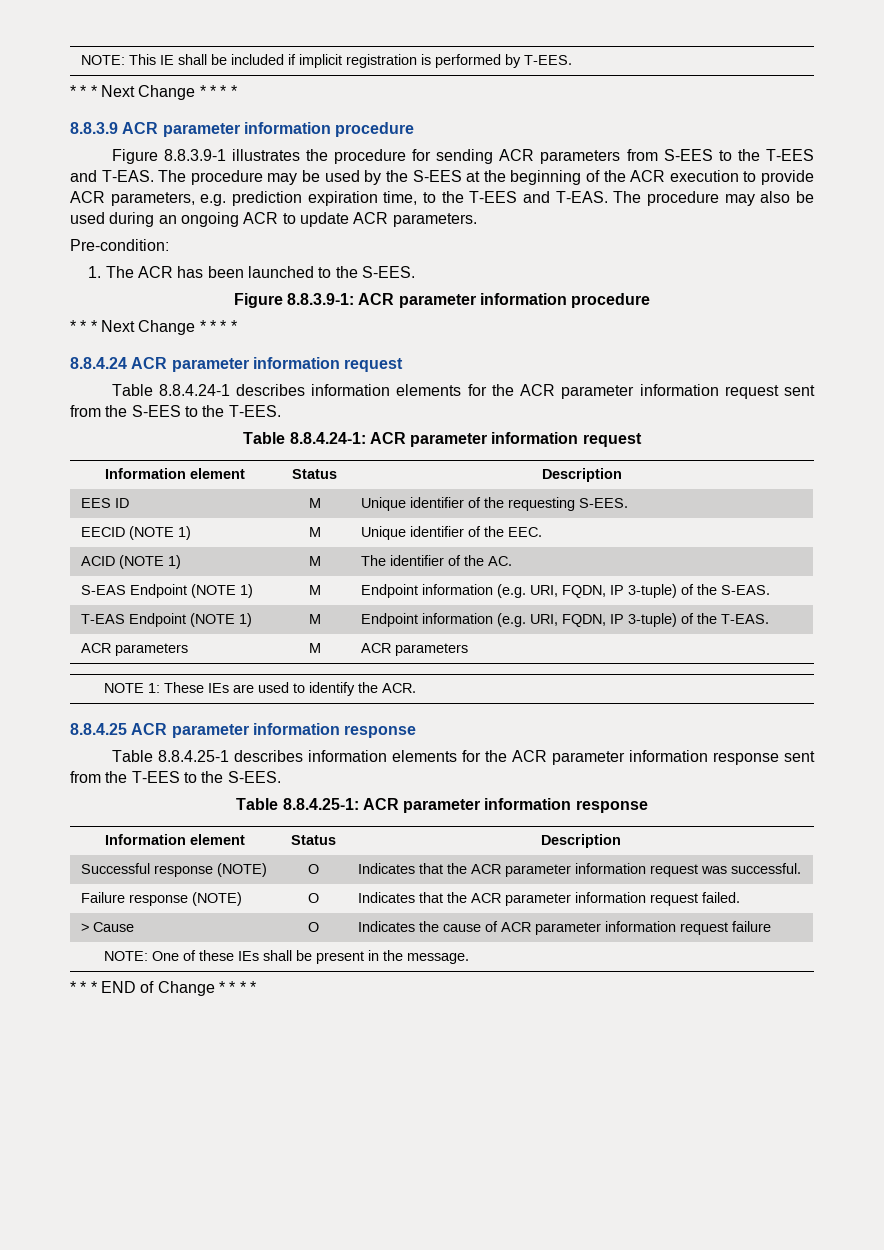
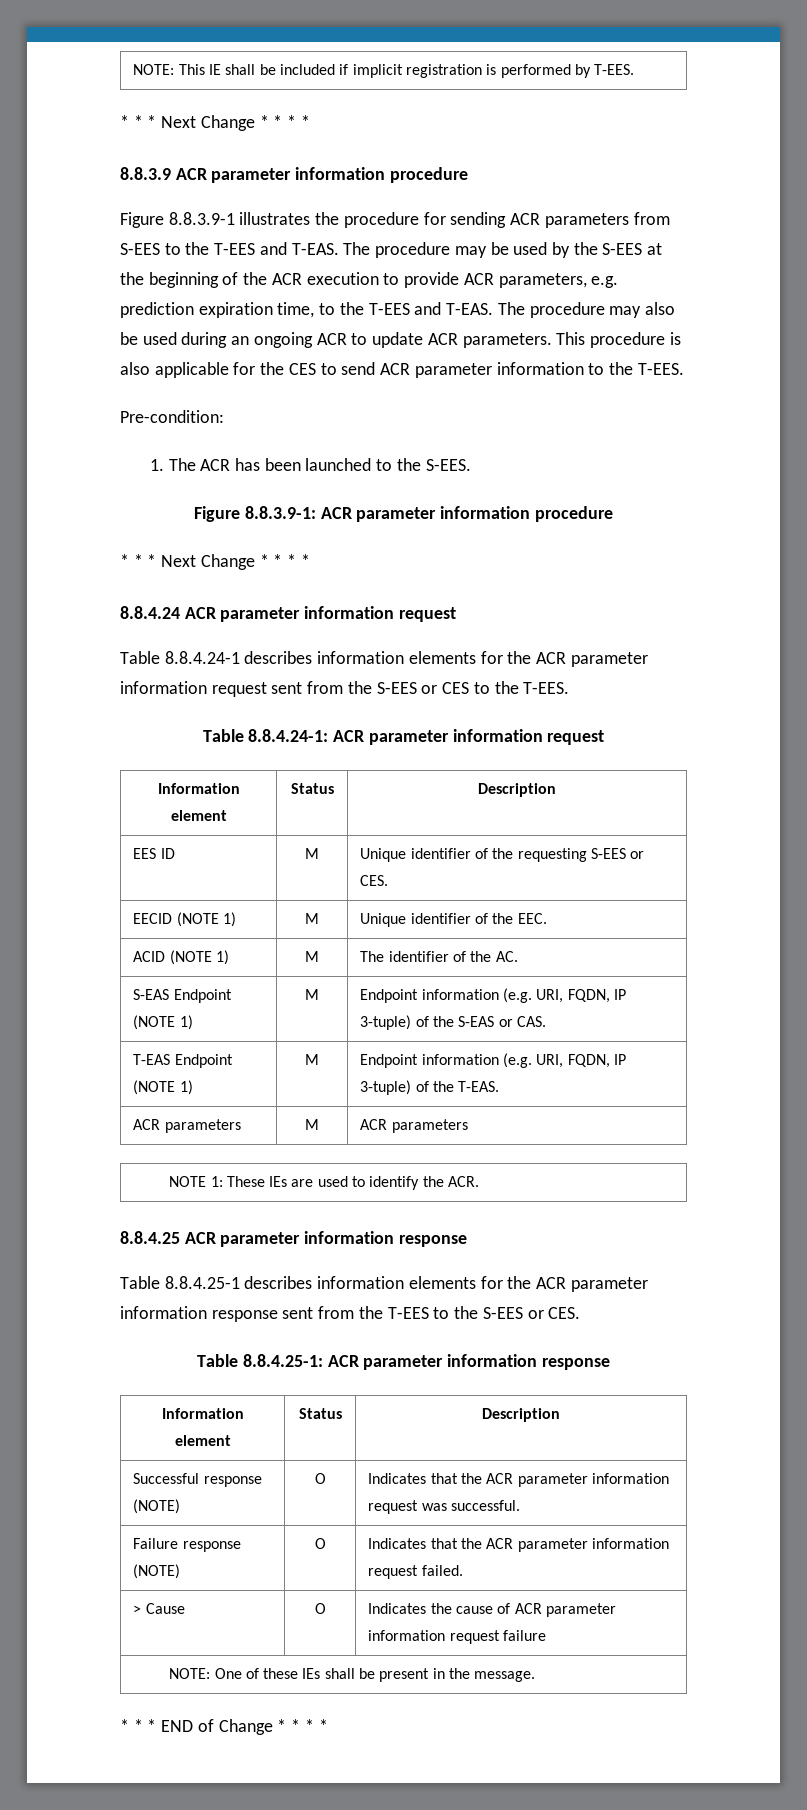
(477, 220) none -> [556,332,681,348] [120,362,684,378] This procedure is also applicable for the CES to send ACR parameter information to the T-EES.
(181, 411) none -> [421,682,470,694] or CES
[579,498,629,508] S-EES. -> [591,848,645,859] [360,875,389,886] S-EES or CES.
[721,585,771,595] S-EAS. -> [458,1016,547,1027] S-EAS or CAS.
[227,771,281,783] S-EES. -> [482,1307,581,1319] S-EES or CES.

